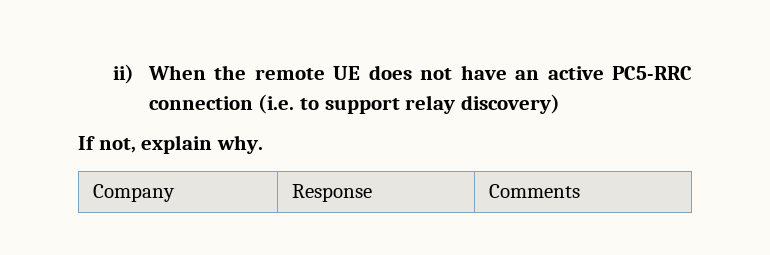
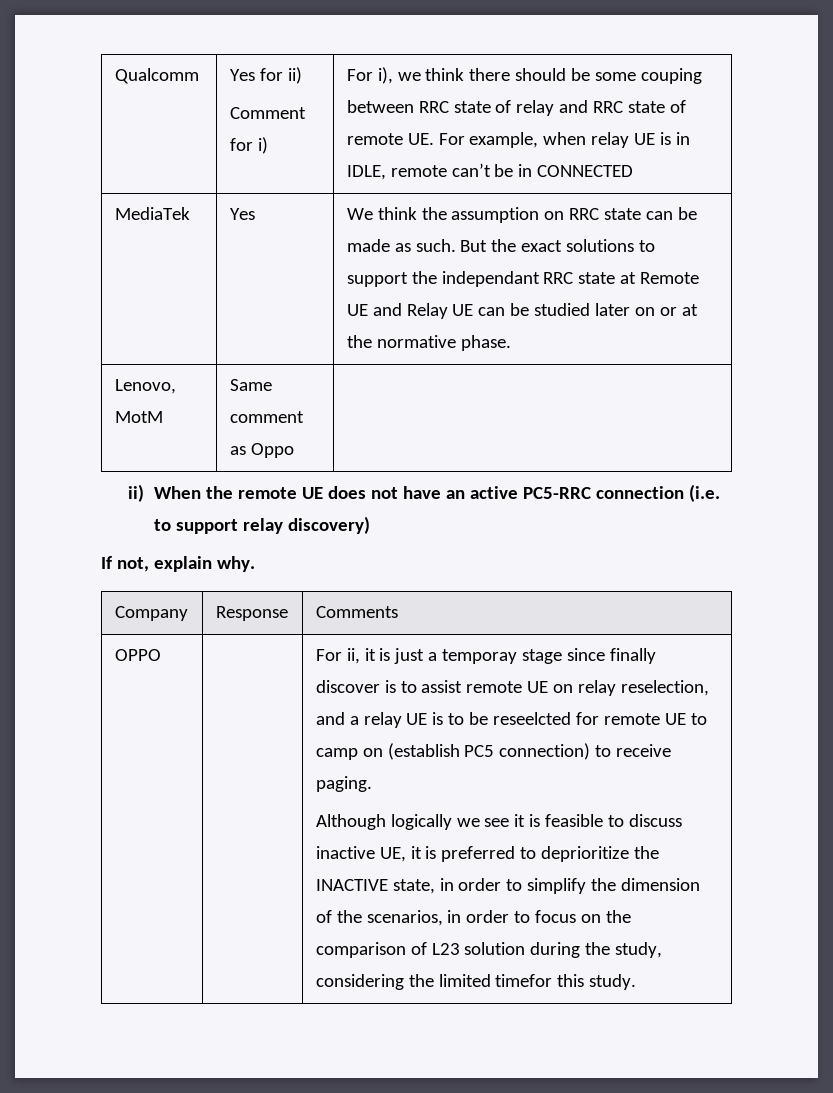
(113, 74) none -> [114,68,199,84] [229,67,302,84] [229,107,306,119] [229,137,268,154] [346,67,703,84] [346,100,687,116] [346,132,691,148] [346,163,634,180] [114,207,190,220] [229,208,255,220] [346,207,698,223] [346,239,656,252] [346,271,700,287] [346,303,699,319] [346,335,511,351] [114,379,176,394] [114,411,163,423] [229,379,272,391] [229,411,304,423] [229,443,294,458] Qualcomm | Yes for ii) // Comment for i) | For i), we think there should be some couping between RRC state of relay and RRC state of remote UE. For example, when relay UE is in IDLE, remote can’t be in CONNECTED // MediaTek | Yes | We think the assumption on RRC state can be made as such. But the exact solutions to support the independant RRC state at Remote UE and Relay UE can be studied later on or at the normative phase. // Lenovo, MotM | Same comment as Oppo | //
(581, 191) none -> [114,649,161,661] [315,648,657,664] [315,680,710,696] [315,712,708,728] [315,743,672,760] [315,776,372,792] [315,814,683,830] [315,846,660,862] [315,878,701,894] [315,910,632,926] [315,942,663,958] [315,974,637,990] // OPPO | | For ii, it is just a temporay stage since finally discover is to assist remote UE on relay reselection, and a relay UE is to be reseelcted for remote UE to camp on (establish PC5 connection) to receive paging. // Although logically we see it is feasible to discuss inactive UE, it is preferred to deprioritize the INACTIVE state, in order to simplify the dimension of the scenarios, in order to focus on the comparison of L23 solution during the study, considering the limited timefor this study.

